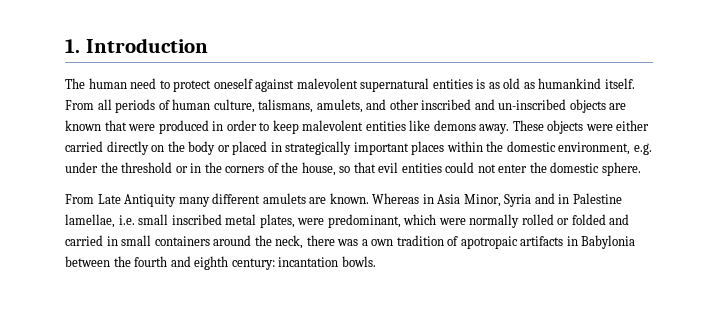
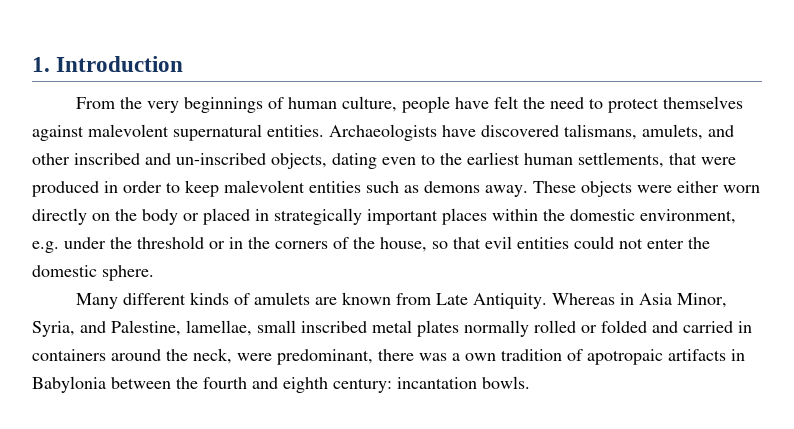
[65,78,127,89] The human -> [76,96,546,113] From the very beginnings of human culture, people have felt the
[213,78,253,89] oneself -> [663,96,744,109] themselves
[432,78,635,89] [65,99,255,113] entities is as old as humankind itself. From all periods of human culture, -> [267,124,559,141] entities. Archaeologists have discovered
[569,99,627,113] [65,120,101,131] objects are known -> [271,152,664,169] objects, dating even to the earliest human settlements,
[409,120,431,131] like -> [366,181,419,193] such as
[65,141,103,152] carried -> [723,185,760,193] worn
[65,193,622,207] [65,214,466,228] From Late Antiquity many different amulets are known. Whereas in Asia Minor, Syria and in Palestine lamellae, i.e. small inscribed metal plates, were predominant, which were -> [76,292,728,309] [32,320,459,337] Many different kinds of amulets are known from Late Antiquity. Whereas in Asia Minor, Syria, and Palestine, lamellae, small inscribed metal plates
[121,235,152,246] small -> (752, 327) none
(304, 242) none -> [237,349,373,365] were predominant,

